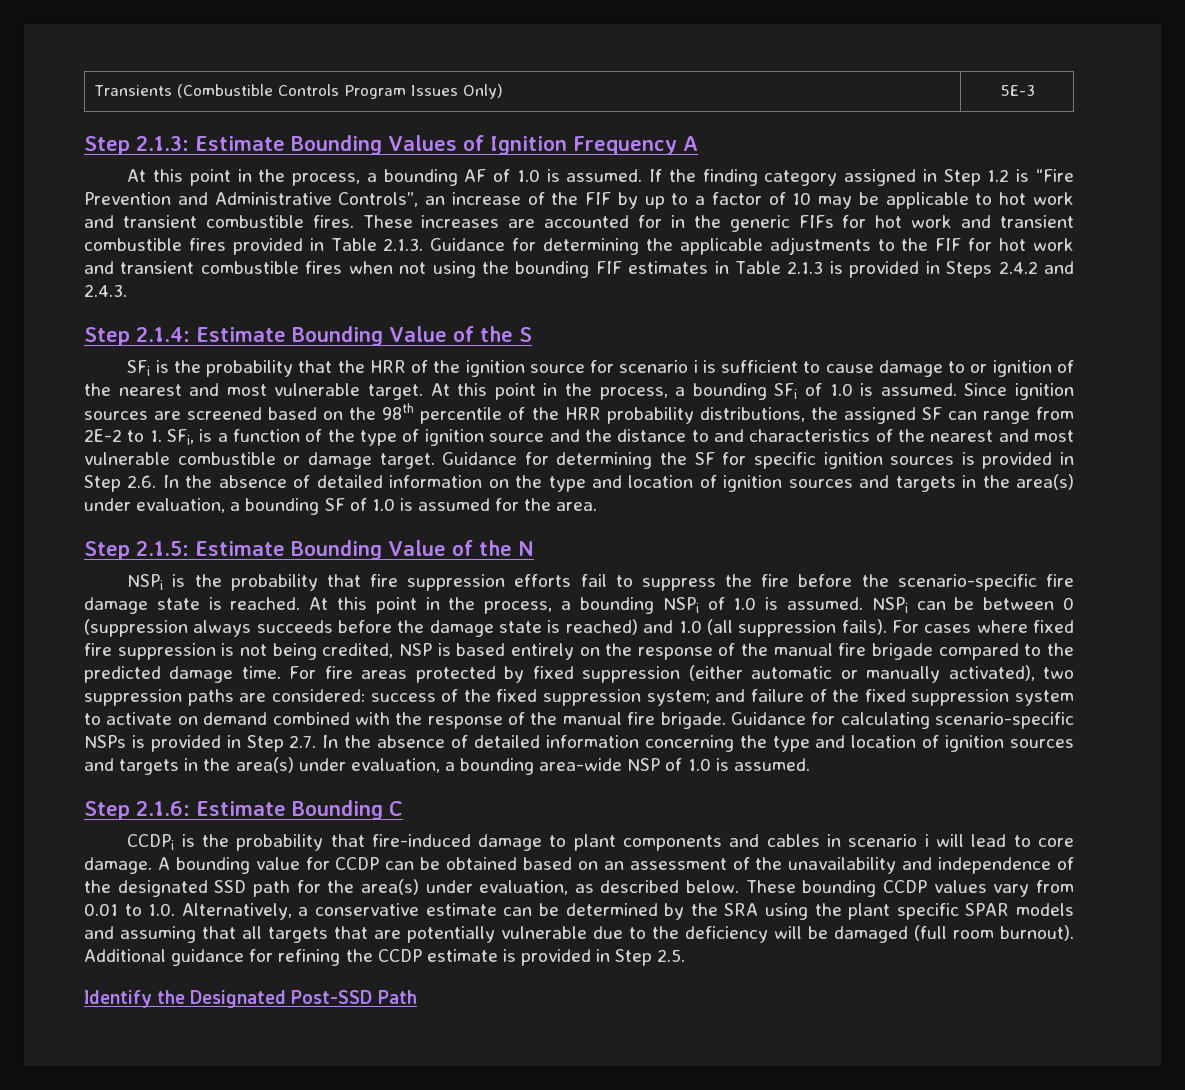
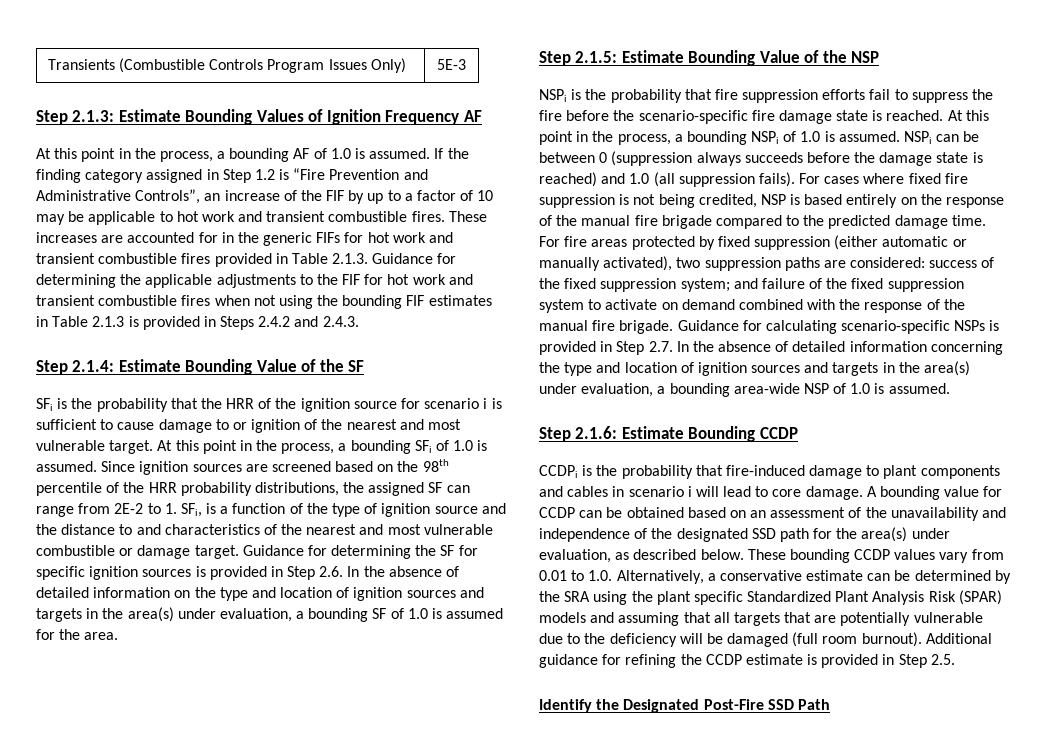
[682,136,698,151] A -> [463,110,482,122] AF
[518,327,532,342] S -> [348,360,365,372] SF
[517,541,534,556] N -> [851,51,880,63] NSP
[389,801,403,816] C -> [759,427,798,439] CCDP
[965,903,1010,916] SPAR -> [747,590,1002,605] Standardized Plant Analysis Risk (SPAR)
[291,990,373,1004] Post-SSD -> [703,699,794,710] Post-Fire SSD

